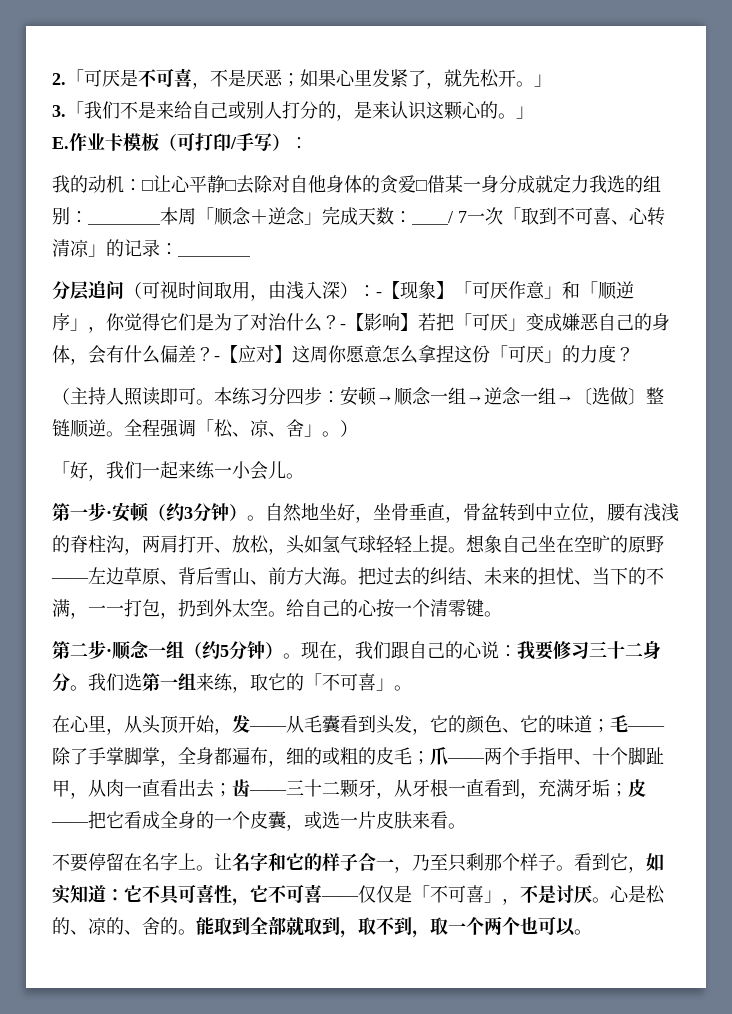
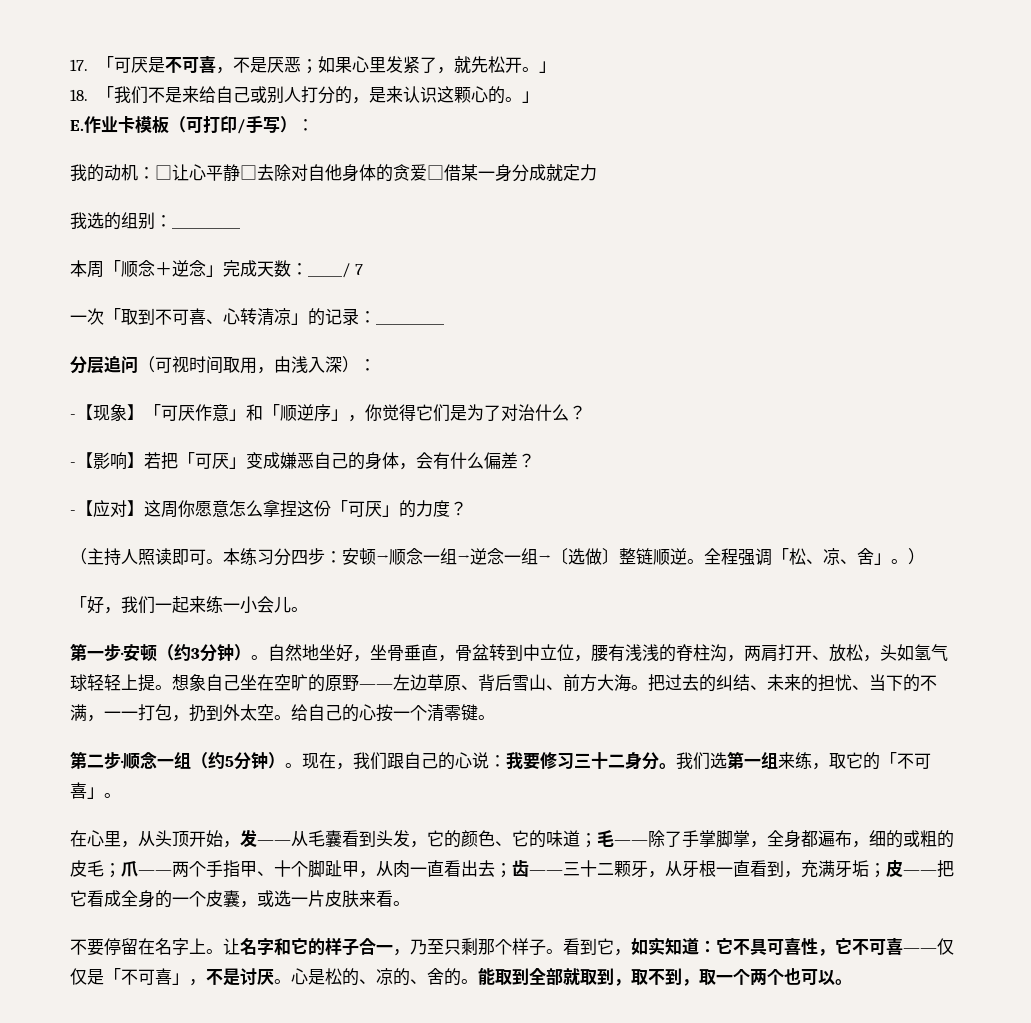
[52,73,66,85] 2. -> [70,59,88,71] 17.
[52,105,66,117] 3. -> [70,89,88,101] 18.
(589, 184) none -> (597, 172) //
(160, 224) none -> (240, 228) //
(467, 217) none -> (363, 269) //
(376, 291) none -> (376, 365) //
(340, 322) none -> (586, 412) //
(214, 354) none -> (535, 460) //

